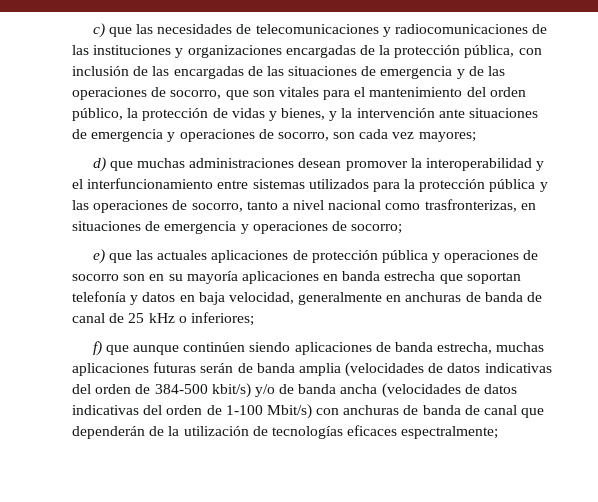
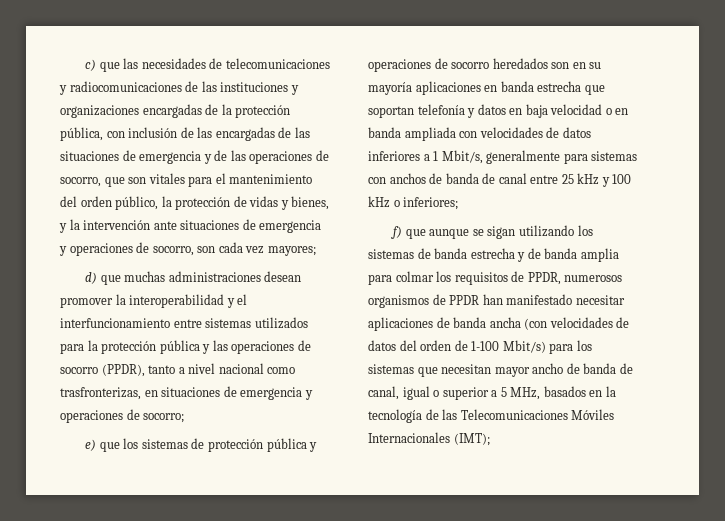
[191,203,243,212] socorro, -> [60,364,145,377] socorro (PPDR),
[135,250,289,263] las actuales aplicaciones -> [123,438,188,449] los sistemas
(119, 277) none -> [492,58,548,69] heredados
[228,292,543,305] [72,313,125,323] velocidad, generalmente en anchuras de banda de canal de -> [550,104,629,115] [368,127,591,141] [368,150,638,164] [368,173,559,184] velocidad o en banda ampliada con velocidades de datos inferiores a 1 Mbit/s, generalmente para sistemas con anchos de banda de canal entre
(175, 318) none -> [601,174,632,187] [368,196,390,208] y 100 kHz
[183,342,545,355] [72,362,552,377] [72,383,518,398] [72,405,139,415] continúen siendo aplicaciones de banda estrecha, muchas aplicaciones futuras serán de banda amplia (velocidades de datos indicativas del orden de 384-500 kbit/s) y/o de banda ancha (velocidades de datos indicativas -> [472,225,593,239] [368,248,619,262] [368,271,623,285] [368,294,625,308] [368,317,630,331] [368,340,396,351] se sigan utilizando los sistemas de banda estrecha y de banda amplia para colmar los requisitos de PPDR, numerosos organismos de PPDR han manifestado necesitar aplicaciones de banda ancha (con velocidades de datos
[316,405,545,418] [72,425,499,439] con anchuras de banda de canal que dependerán de la utilización de tecnologías eficaces espectralmente; -> [549,340,592,354] [368,363,633,377] [368,386,616,400] [368,409,615,423] [368,432,490,446] para los sistemas que necesitan mayor ancho de banda de canal, igual o superior a 5 MHz, basados en la tecnología de las Telecomunicaciones Móviles Internacionales (IMT);

